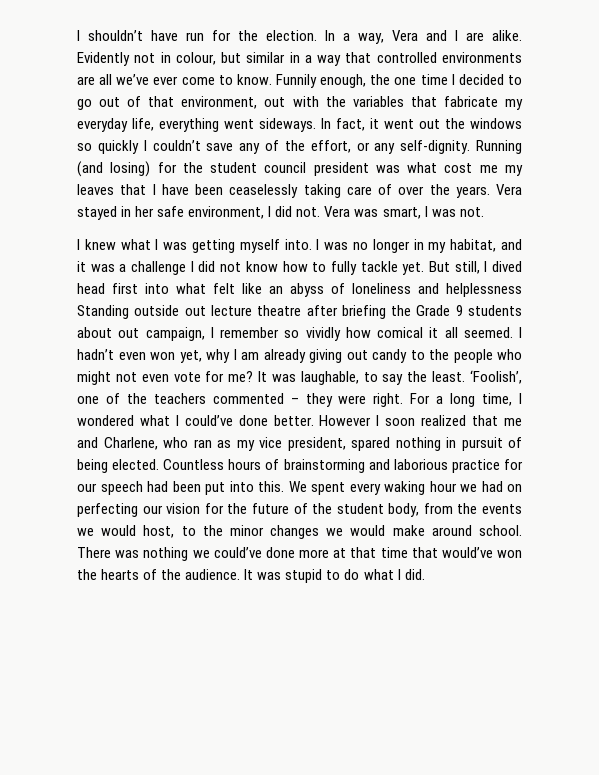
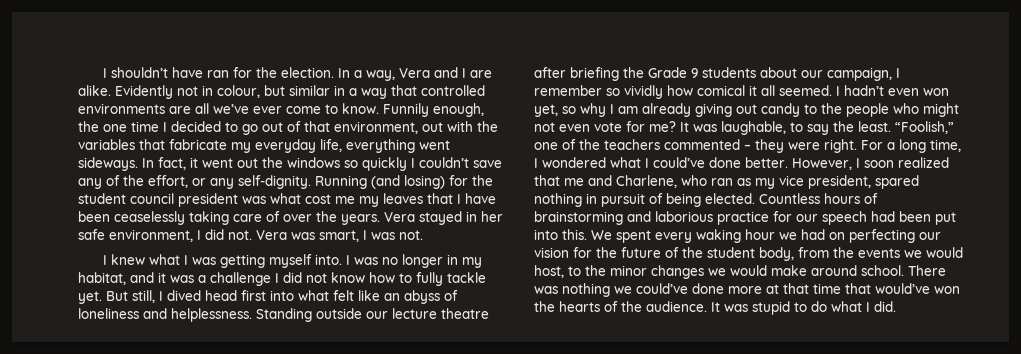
[186,32,204,41] run -> [207,70,230,78] ran
[446,283,522,297] helplessness -> [171,308,252,322] helplessness.
[184,306,206,316] out -> [366,311,388,319] our
[118,328,140,338] out -> [801,70,823,78] our
(202, 356) none -> [562,106,576,114] so
[470,370,522,384] ‘Foolish’, -> [895,121,954,134] “Foolish,”
[319,415,372,426] However -> [792,158,852,170] However,

